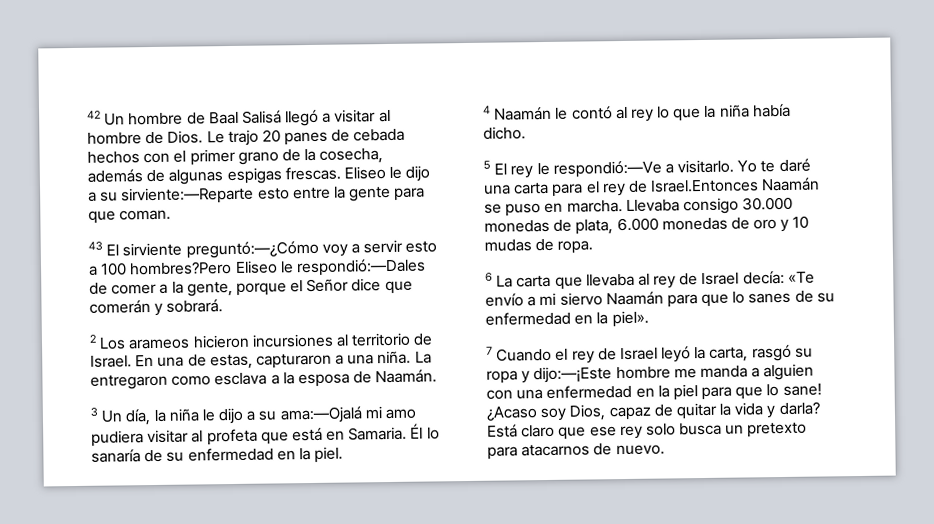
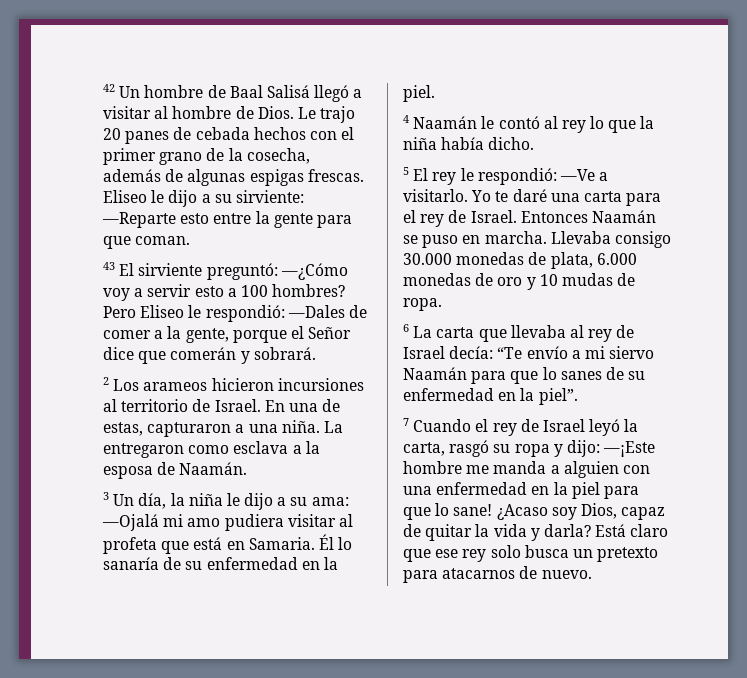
[121,186,255,205] sirviente:—Reparte -> [235,190,304,203] [102,212,176,228] sirviente: —Reparte
[185,240,319,259] preguntó:—¿Cómo -> [206,263,348,280] preguntó: —¿Cómo
[129,258,426,277] hombres?Pero Eliseo le respondió:—Dales -> [272,284,346,297] [103,305,345,322] hombres? Pero Eliseo le respondió: —Dales
[279,406,363,424] ama:—Ojalá -> [311,497,349,506] [102,514,159,531] ama: —Ojalá
[552,160,662,178] respondió:—Ve -> [477,168,595,185] respondió: —Ve
[650,179,760,193] Israel.Entonces -> [470,210,588,223] Israel. Entonces
[787,271,815,284] «Te -> [497,347,523,359] “Te
[611,310,649,328] piel». -> [538,388,578,405] piel”.
[533,366,613,384] dijo:—¡Este -> [566,440,656,457] dijo: —¡Este

